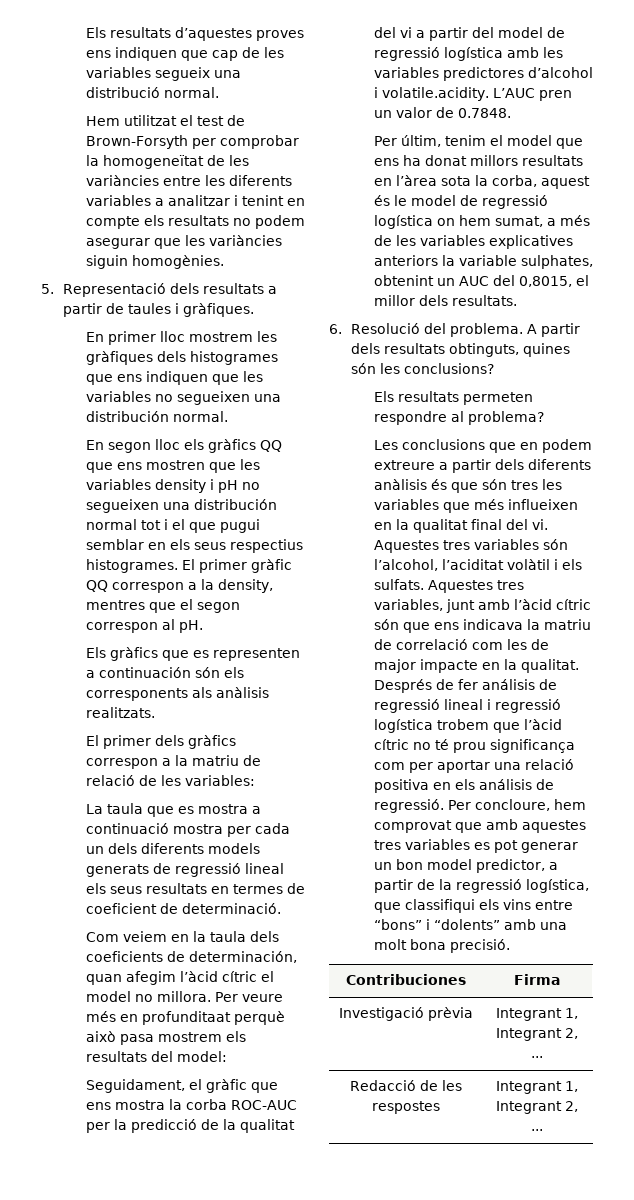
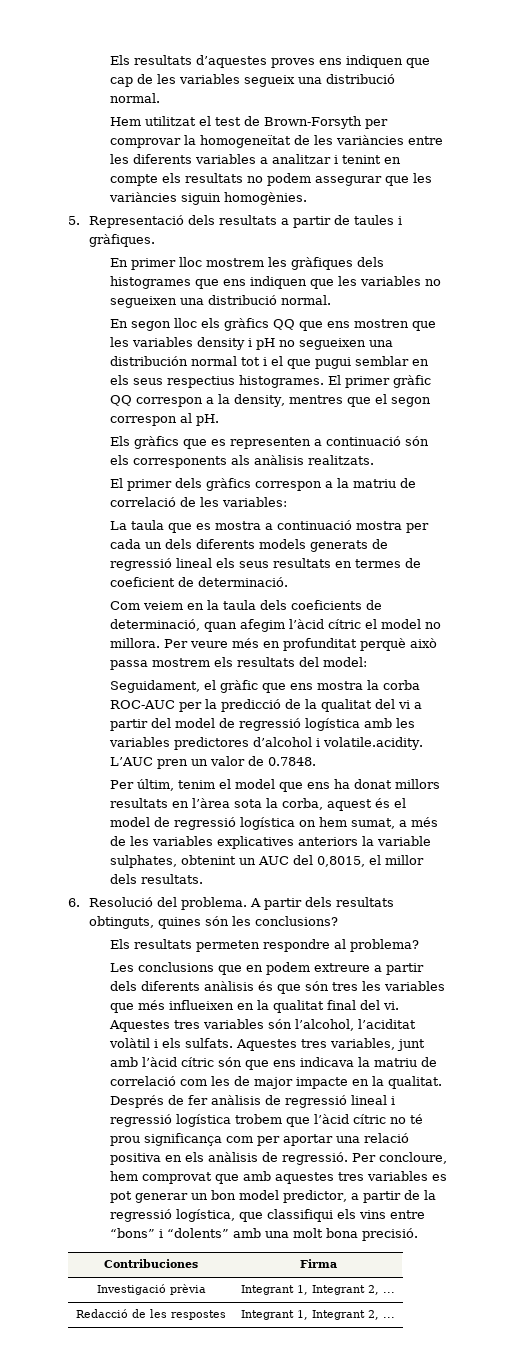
[219,135,299,149] comprobar -> [110,138,182,148] comprovar
[85,238,150,249] asegurar -> [315,176,383,186] assegurar
[85,411,169,422] distribución -> [208,295,278,305] distribució
[98,667,191,678] continuación -> [326,436,402,446] continuació
[85,775,135,786] relació -> [110,497,177,507] correlació
[188,951,297,963] determinación, -> [110,619,201,631] determinació,
[141,1011,231,1025] profunditaat -> [283,638,358,651] profunditat
[119,1034,154,1045] pasa -> [110,660,149,670] passa
[393,195,407,206] le -> [394,798,407,808] el
[481,679,535,690] análisis -> [211,1095,262,1105] anàlisis
[478,779,532,790] análisis -> [208,1152,259,1162] anàlisis

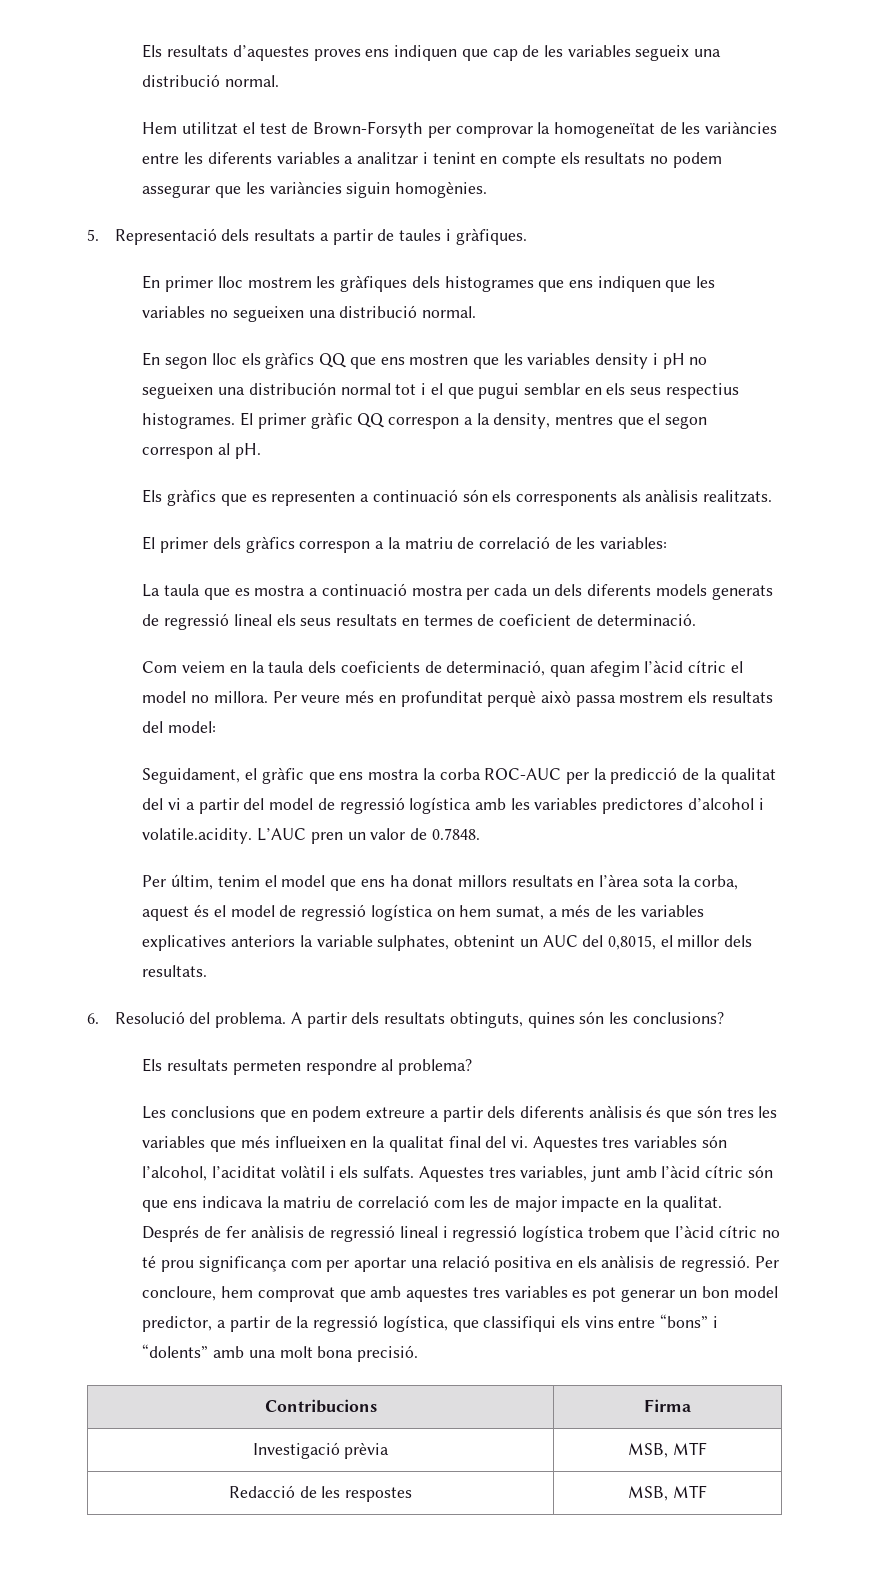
[104,1259,198,1268] Contribuciones -> [264,1399,377,1413] Contribucions
[241,1285,395,1295] Integrant 1, Integrant 2, ... -> [628,1442,707,1458] MSB, MTF
[241,1310,395,1320] Integrant 1, Integrant 2, ... -> [628,1485,707,1501] MSB, MTF

